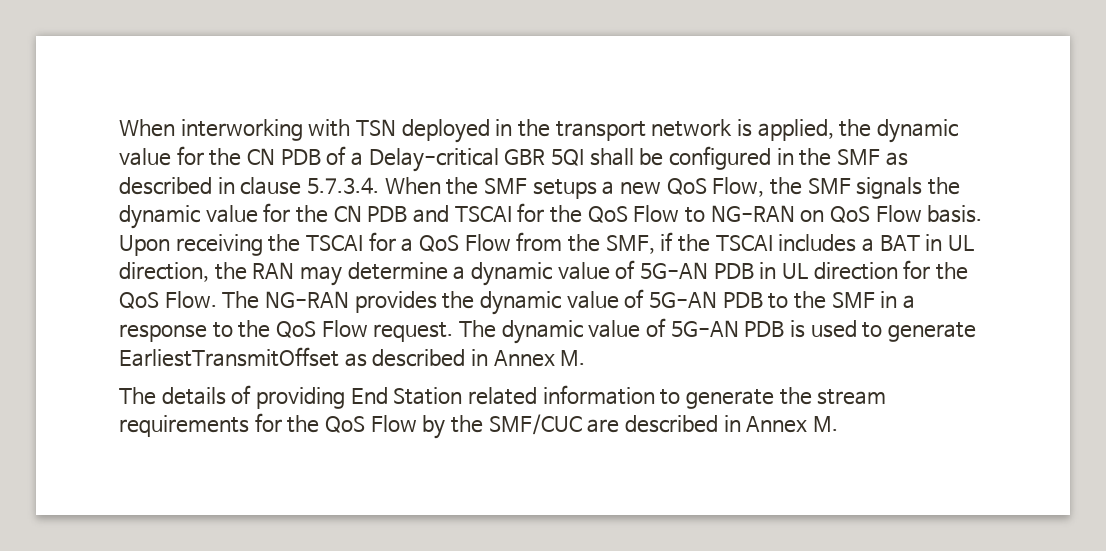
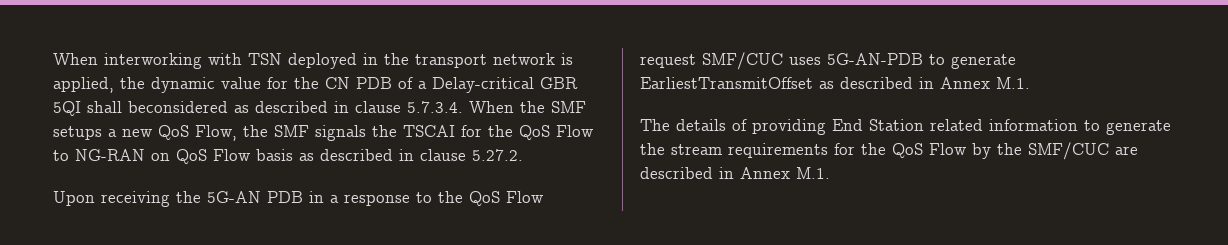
[639,146,881,170] be configured in the SMF -> [128,101,228,113] beconsidered
[119,203,450,229] dynamic value for the CN PDB and -> (397, 131) none
[927,205,983,223] [119,232,975,256] [119,260,969,286] [119,289,875,315] basis. Upon receiving the TSCAI for a QoS Flow from the SMF, if the TSCAI includes a BAT in UL direction, the RAN may determine a dynamic value of 5G-AN PDB in UL direction for the QoS Flow. The NG-RAN provides the dynamic value of 5G-AN PDB to the SMF -> [256,149,523,161] [53,191,303,207] basis as described in clause 5.27.2. // Upon receiving the 5G-AN PDB
[373,318,857,344] request. The dynamic value of 5G-AN PDB is used -> [640,52,923,70] request SMF/CUC uses 5G-AN-PDB
[560,350,586,366] M. -> [996,77,1030,89] M.1.
[812,416,838,432] M. -> [796,167,830,179] M.1.

